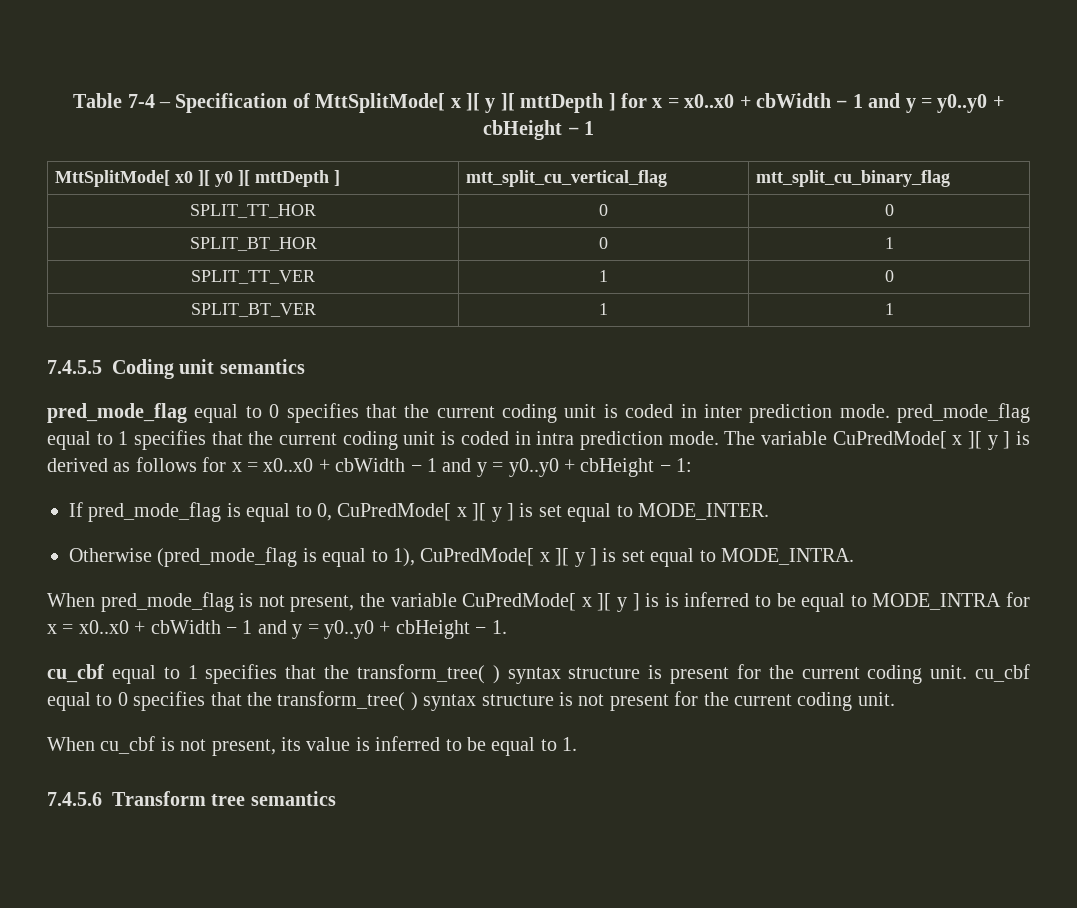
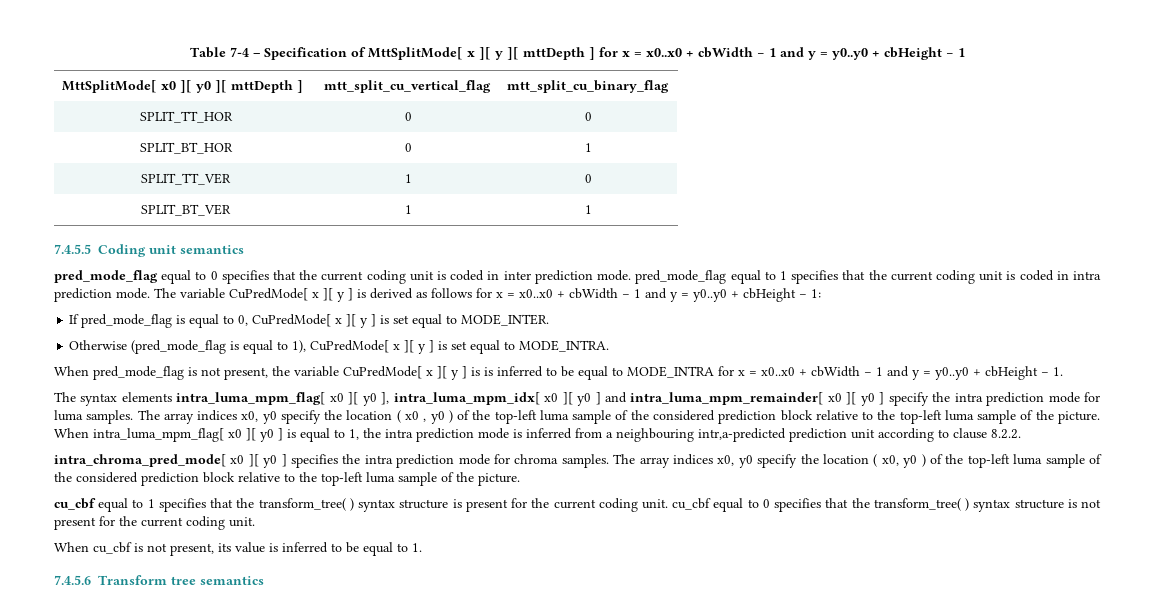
(507, 627) none -> [54,392,1101,406] [54,410,1100,424] [54,428,1021,442] [54,454,1102,468] [54,472,520,486] // The syntax elements intra_luma_mpm_flag[ x0 ][ y0 ], intra_luma_mpm_idx[ x0 ][ y0 ] and intra_luma_mpm_remainder[ x0 ][ y0 ] specify the intra prediction mode for luma samples. The array indices x0, y0 specify the location ( x0 , y0 ) of the top-left luma sample of the considered prediction block relative to the top-left luma sample of the picture. When intra_luma_mpm_flag[ x0 ][ y0 ] is equal to 1, the intra prediction mode is inferred from a neighbouring intr,a-predicted prediction unit according to clause 8.2.2. // intra_chroma_pred_mode[ x0 ][ y0 ] specifies the intra prediction mode for chroma samples. The array indices x0, y0 specify the location ( x0, y0 ) of the top-left luma sample of the considered prediction block relative to the top-left luma sample of the picture.

